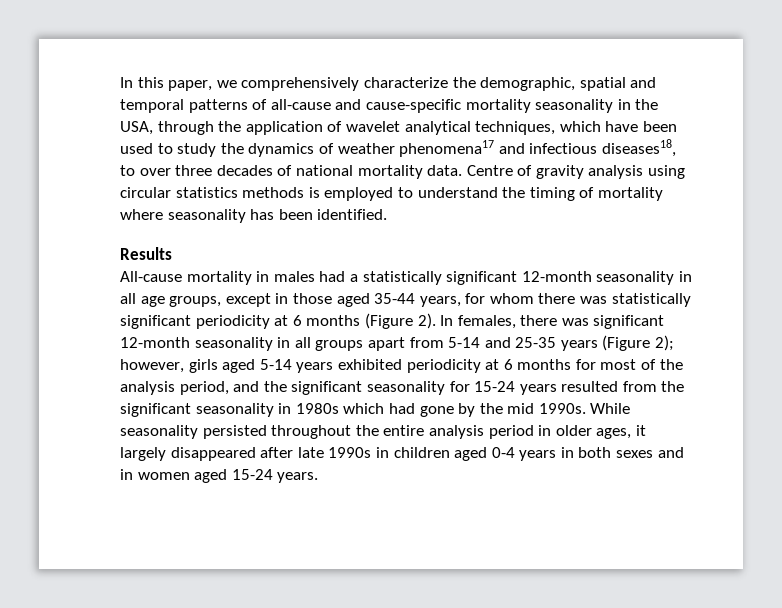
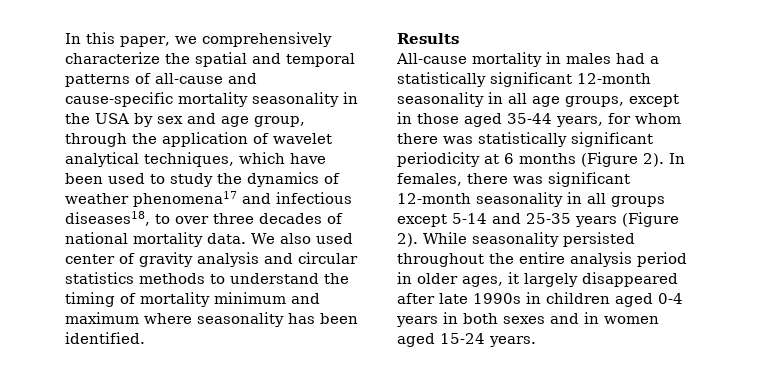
[480,77,576,91] demographic, -> (190, 58) none
[120,121,153,135] USA, -> [95,113,305,127] USA by sex and age group,
[466,165,513,176] Centre -> [251,233,353,244] [65,254,115,264] We also used center
[648,165,686,179] using -> [264,253,293,264] and
[308,187,394,201] is employed -> (205, 278) none
(663, 194) none -> [214,292,320,304] [65,312,139,324] minimum and maximum
[367,337,444,351] apart from -> [397,214,447,227] except
[655,335,675,351] [120,359,683,373] [120,381,685,395] [120,403,586,417] 2); however, girls aged 5-14 years exhibited periodicity at 6 months for most of the analysis period, and the significant seasonality for 15-24 years resulted from the significant seasonality in 1980s which had gone by the mid 1990s. -> [397,233,418,247] 2).

